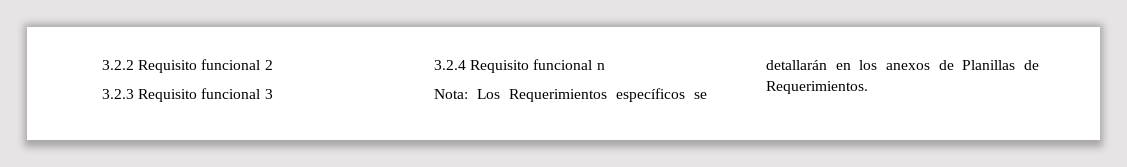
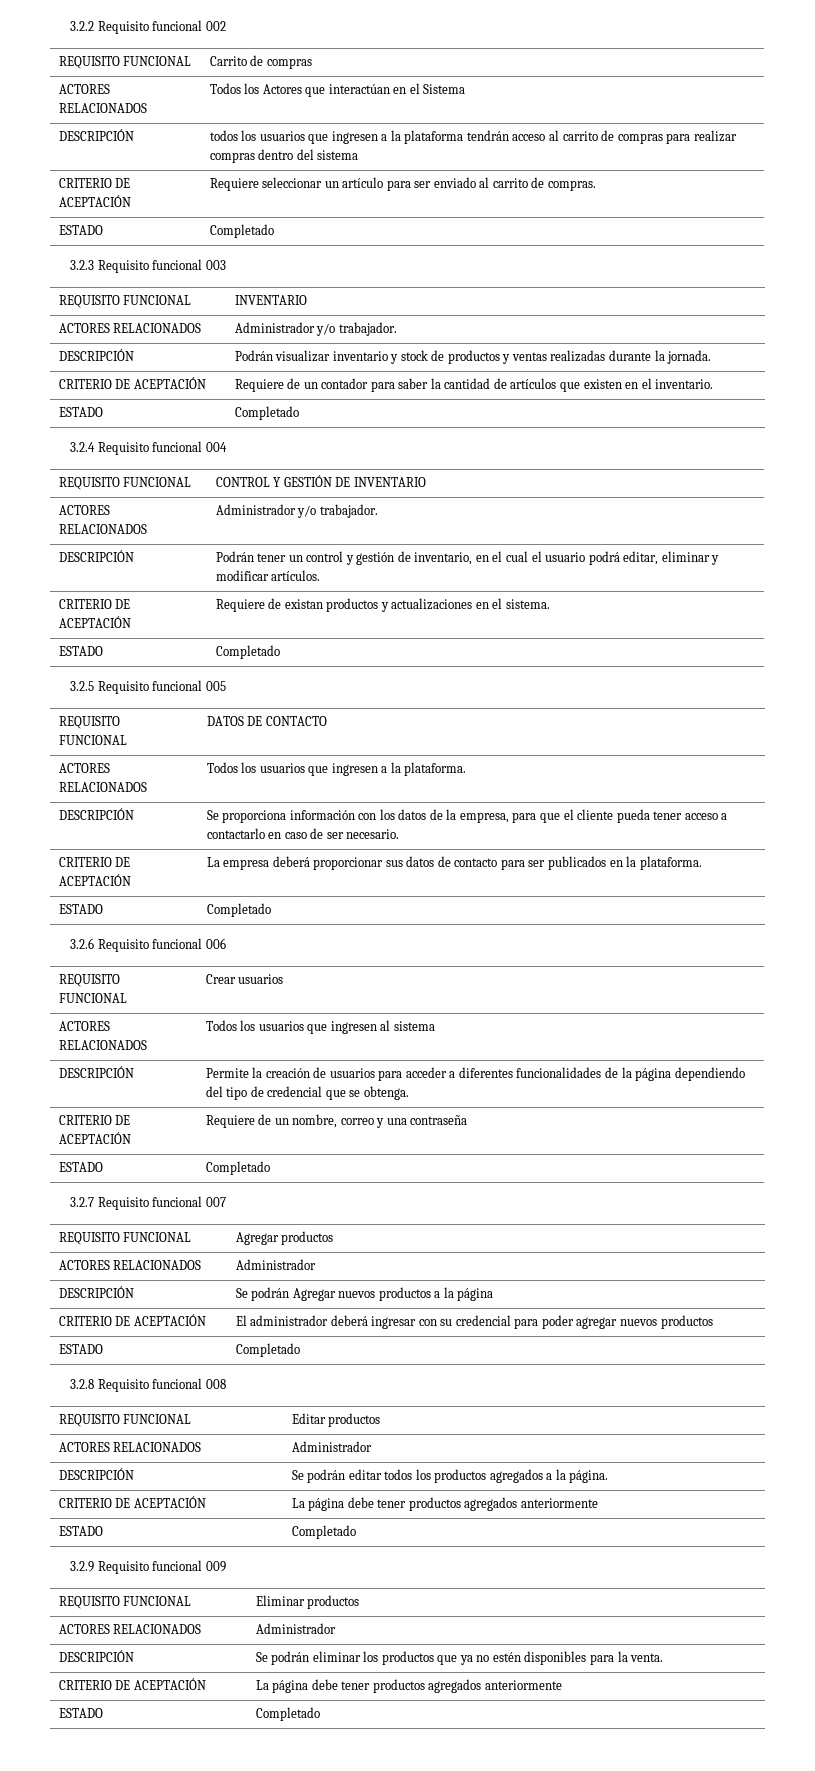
[264,60,273,70] [101,88,273,102] [433,59,605,73] [433,88,707,102] [765,60,1039,70] [765,81,868,94] 2 // 3.2.3 Requisito funcional 3 // 3.2.4 Requisito funcional n // Nota: Los Requerimientos específicos se detallarán en los anexos de Planillas de Requerimientos. -> [205,21,226,31] [58,56,192,69] [209,55,312,69] [58,84,110,94] [58,103,147,113] [209,83,466,97] [58,129,134,141] [209,130,737,144] [209,149,359,163] [58,178,131,188] [58,195,131,207] [209,177,596,191] [58,225,103,235] [209,224,274,238] [70,259,226,273] [58,295,192,308] [234,295,307,305] [58,323,202,333] [234,322,397,336] [58,349,134,361] [234,350,712,364] [58,377,206,389] [234,378,714,392] [58,407,103,417] [234,406,299,420] [70,441,227,455] [58,477,192,490] [215,475,426,487] [58,505,110,515] [58,524,147,534] [215,504,378,518] [58,550,134,562] [215,551,720,565] [215,570,321,581] [58,599,131,609] [58,616,131,628] [215,598,550,612] [58,646,103,656] [215,645,280,659] [70,680,226,694] [58,716,120,729] [58,735,127,745] [206,716,327,726] [58,763,110,773] [58,782,147,792] [206,762,467,776] [58,808,134,820] [206,809,728,823] [206,828,400,839] [58,857,131,867] [58,874,131,886] [206,856,702,870] [58,904,103,914] [206,903,271,917] [70,938,226,952] [58,974,120,987] [58,993,127,1003] [205,974,284,984] [58,1021,110,1031] [58,1040,147,1050] [205,1020,435,1034] [58,1066,134,1078] [205,1067,745,1081] [205,1086,409,1100] [58,1115,131,1125] [58,1132,131,1144] [205,1114,468,1128] [58,1162,103,1172] [205,1161,270,1175] [70,1196,226,1210] [58,1232,192,1245] [235,1231,334,1245] [58,1260,202,1270] [235,1259,316,1270] [58,1286,134,1298] [235,1287,494,1301] [58,1314,206,1326] [235,1315,713,1329] [58,1344,103,1354] [235,1343,300,1357] [70,1378,226,1392] [58,1414,192,1427] [291,1413,381,1427] [58,1442,202,1452] [291,1441,372,1452] [58,1468,134,1480] [291,1469,609,1483] [58,1496,206,1508] [291,1497,598,1511] [58,1526,103,1536] [291,1525,356,1539] [70,1560,226,1574] [58,1596,192,1609] [255,1595,360,1609] [58,1624,202,1634] [255,1623,336,1634] [58,1650,134,1662] [255,1651,664,1665] [58,1678,206,1690] [255,1679,562,1693] [58,1708,103,1718] [255,1707,320,1721] 002 // REQUISITO FUNCIONAL | Carrito de compras // ACTORES RELACIONADOS | Todos los Actores que interactúan en el Sistema // DESCRIPCIÓN | todos los usuarios que ingresen a la plataforma tendrán acceso al carrito de compras para realizar compras dentro del sistema // CRITERIO DE ACEPTACIÓN | Requiere seleccionar un artículo para ser enviado al carrito de compras. // ESTADO | Completado // 3.2.3 Requisito funcional 003 // REQUISITO FUNCIONAL | INVENTARIO // ACTORES RELACIONADOS | Administrador y/o trabajador. // DESCRIPCIÓN | Podrán visualizar inventario y stock de productos y ventas realizadas durante la jornada. // CRITERIO DE ACEPTACIÓN | Requiere de un contador para saber la cantidad de artículos que existen en el inventario. // ESTADO | Completado // 3.2.4 Requisito funcional 004 // REQUISITO FUNCIONAL | CONTROL Y GESTIÓN DE INVENTARIO // ACTORES RELACIONADOS | Administrador y/o trabajador. // DESCRIPCIÓN | Podrán tener un control y gestión de inventario, en el cual el usuario podrá editar, eliminar y modificar artículos. // CRITERIO DE ACEPTACIÓN | Requiere de existan productos y actualizaciones en el sistema. // ESTADO | Completado // 3.2.5 Requisito funcional 005 // REQUISITO FUNCIONAL | DATOS DE CONTACTO // ACTORES RELACIONADOS | Todos los usuarios que ingresen a la plataforma. // DESCRIPCIÓN | Se proporciona información con los datos de la empresa, para que el cliente pueda tener acceso a contactarlo en caso de ser necesario. // CRITERIO DE ACEPTACIÓN | La empresa deberá proporcionar sus datos de contacto para ser publicados en la plataforma. // ESTADO | Completado // 3.2.6 Requisito funcional 006 // REQUISITO FUNCIONAL | Crear usuarios // ACTORES RELACIONADOS | Todos los usuarios que ingresen al sistema // DESCRIPCIÓN | Permite la creación de usuarios para acceder a diferentes funcionalidades de la página dependiendo del tipo de credencial que se obtenga. // CRITERIO DE ACEPTACIÓN | Requiere de un nombre, correo y una contraseña // ESTADO | Completado // 3.2.7 Requisito funcional 007 // REQUISITO FUNCIONAL | Agregar productos // ACTORES RELACIONADOS | Administrador // DESCRIPCIÓN | Se podrán Agregar nuevos productos a la página // CRITERIO DE ACEPTACIÓN | El administrador deberá ingresar con su credencial para poder agregar nuevos productos // ESTADO | Completado // 3.2.8 Requisito funcional 008 // REQUISITO FUNCIONAL | Editar productos // ACTORES RELACIONADOS | Administrador // DESCRIPCIÓN | Se podrán editar todos los productos agregados a la página. // CRITERIO DE ACEPTACIÓN | La página debe tener productos agregados anteriormente // ESTADO | Completado // 3.2.9 Requisito funcional 009 // REQUISITO FUNCIONAL | Eliminar productos // ACTORES RELACIONADOS | Administrador // DESCRIPCIÓN | Se podrán eliminar los productos que ya no estén disponibles para la venta. // CRITERIO DE ACEPTACIÓN | La página debe tener productos agregados anteriormente // ESTADO | Completado

